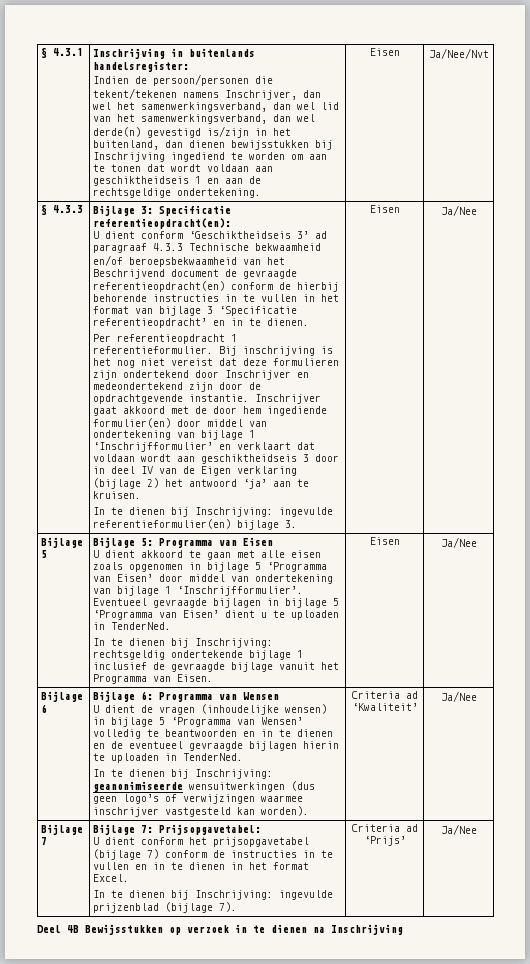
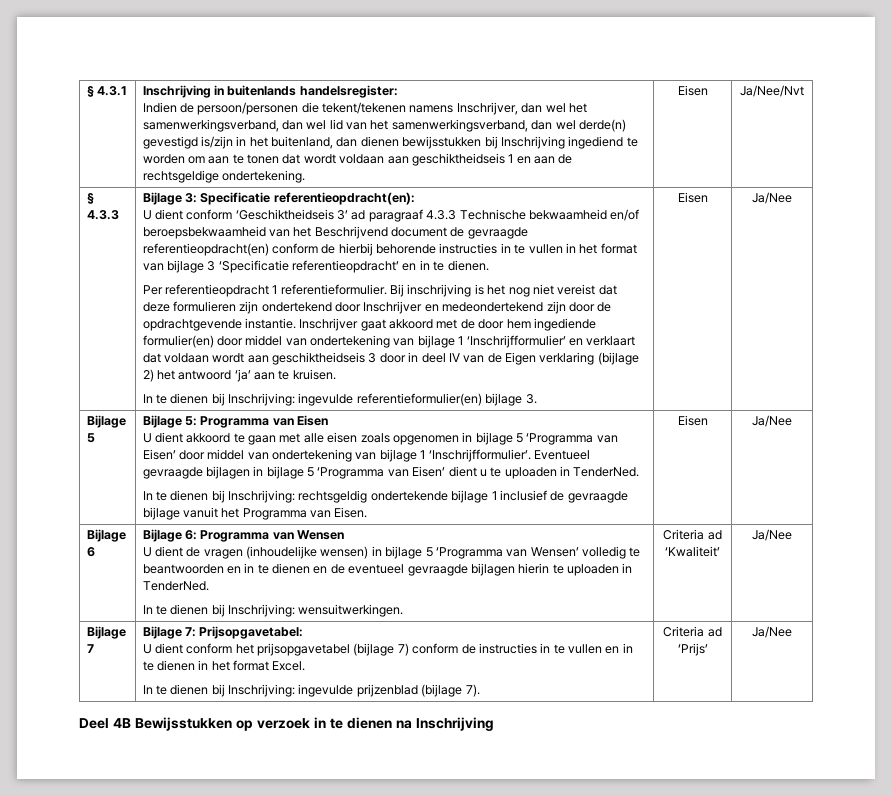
[93,781,316,792] [93,794,304,804] [93,806,310,817] geanonimiseerde wensuitwerkingen (dus geen logo’s of verwijzingen waarmee inschrijver vastgesteld kan worden). -> [298,604,404,617] wensuitwerkingen.

